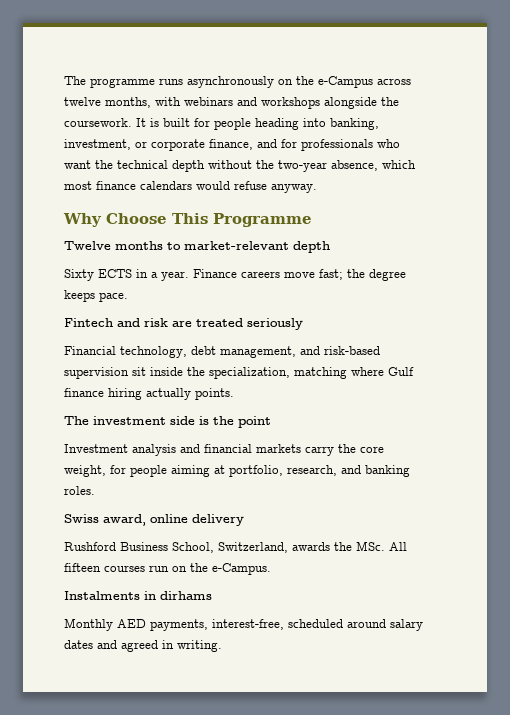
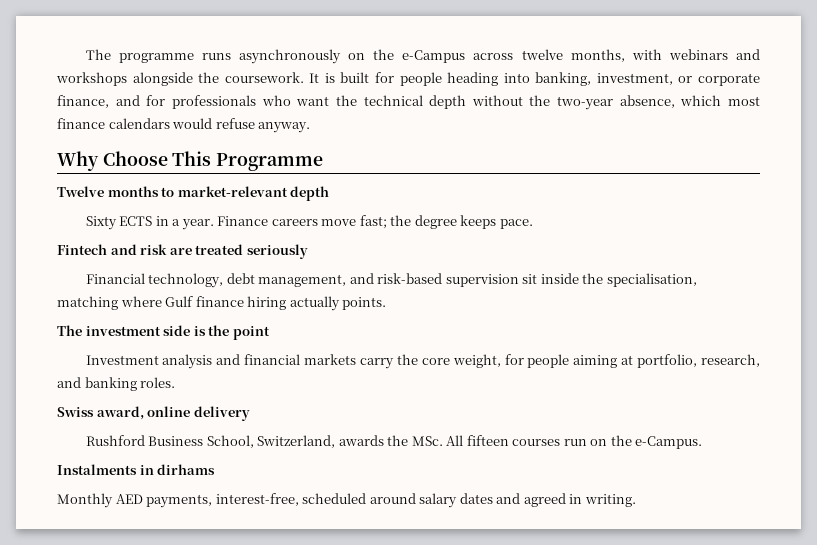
[209,367,290,379] specialization, -> [606,273,697,287] specialisation,

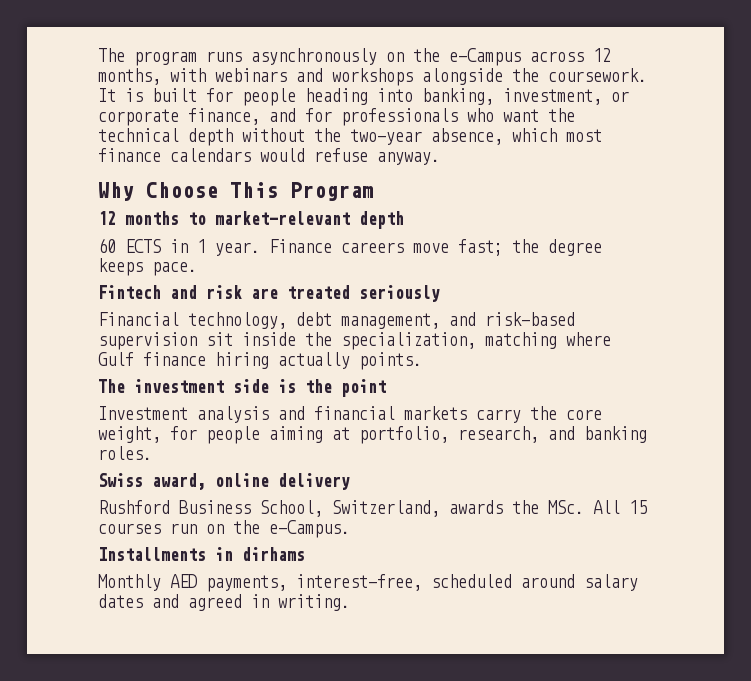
[85,49,194,63] The programme -> [98,48,197,66] The program
[521,49,563,60] twelve -> [593,48,611,62] 12
[216,153,324,171] [57,186,104,197] Programme // Twelve -> [290,182,374,201] [98,211,116,225] Program // 12
[85,216,117,230] Sixty -> [98,238,116,253] 60
[172,219,181,226] a -> [197,239,206,253] 1
[606,273,697,287] specialisation, -> [341,332,476,350] specialization,
[466,435,509,446] fifteen -> [629,500,647,514] 15
[57,464,137,475] Instalments -> [98,547,206,561] Installments

